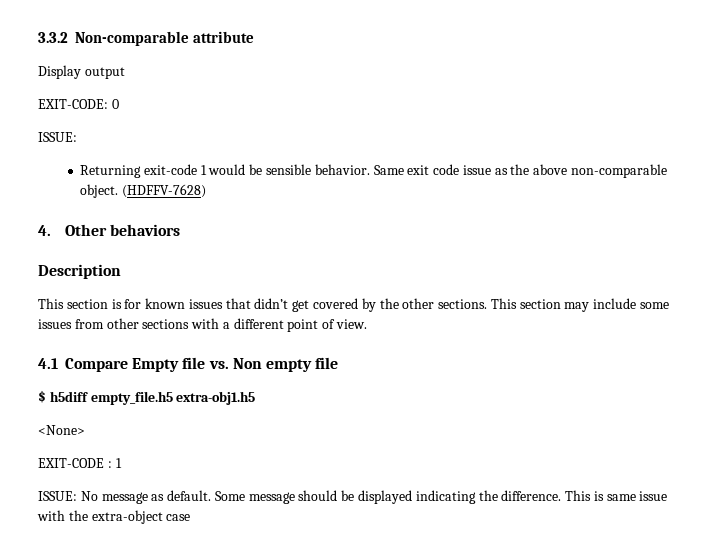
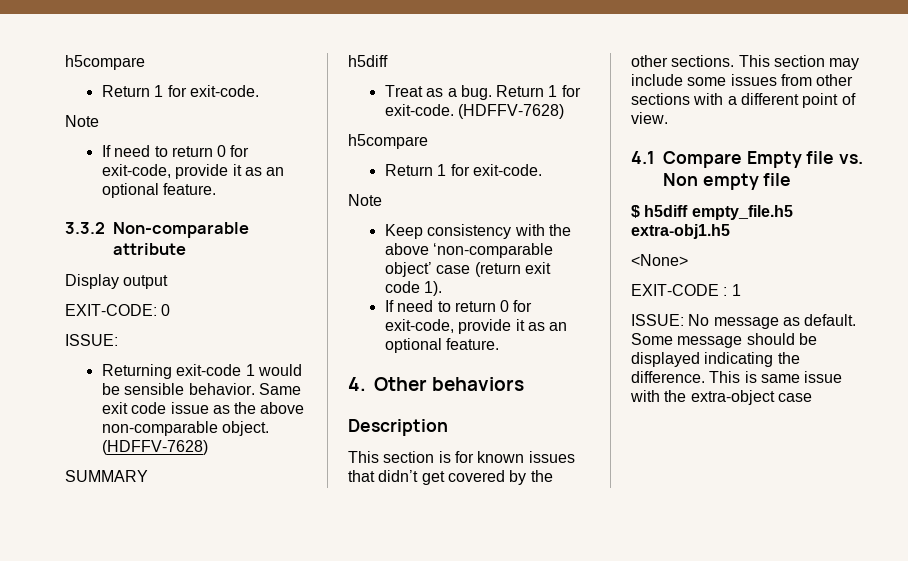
(38, 37) none -> [65,55,145,70] [101,85,259,97] [65,115,99,127] [101,145,250,157] [101,164,285,179] [101,183,217,198] h5compare // Return 1 for exit-code. // Note // If need to return 0 for exit-code, provide it as an optional feature. //
(206, 191) none -> [65,470,148,482] [348,55,388,67] [384,85,581,100] [384,104,565,119] [348,134,428,149] [384,164,542,176] [348,194,382,206] [384,224,571,239] [384,243,554,258] [384,262,551,277] [384,281,443,296] [384,300,533,312] [384,319,568,334] [384,338,500,353] // SUMMARY // h5diff // Treat as a bug. Return 1 for exit-code. (HDFFV-7628) // h5compare // Return 1 for exit-code. // Note // Keep consistency with the above ‘non-comparable object’ case (return exit code 1). // If need to return 0 for exit-code, provide it as an optional feature.

